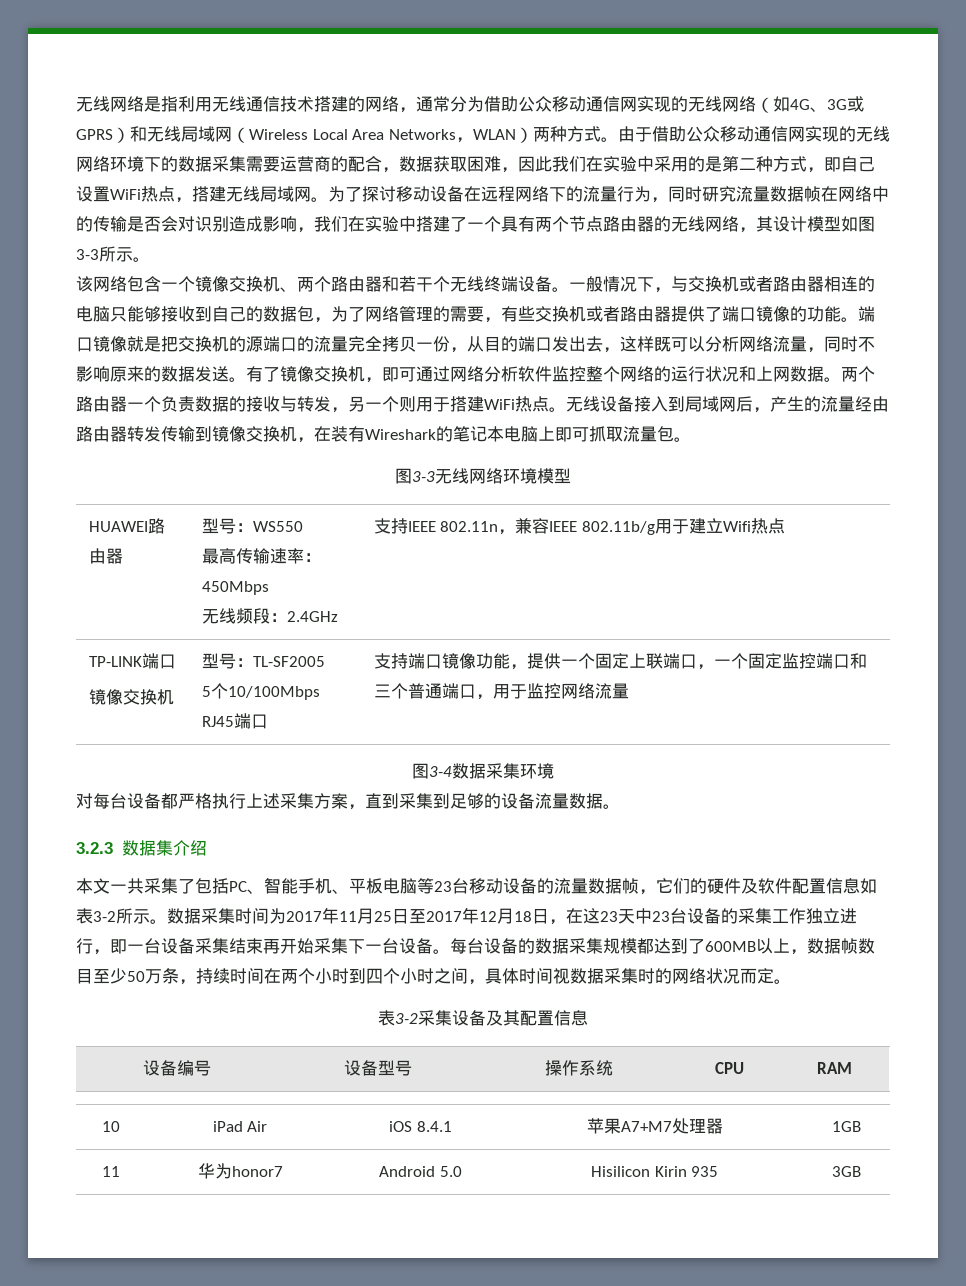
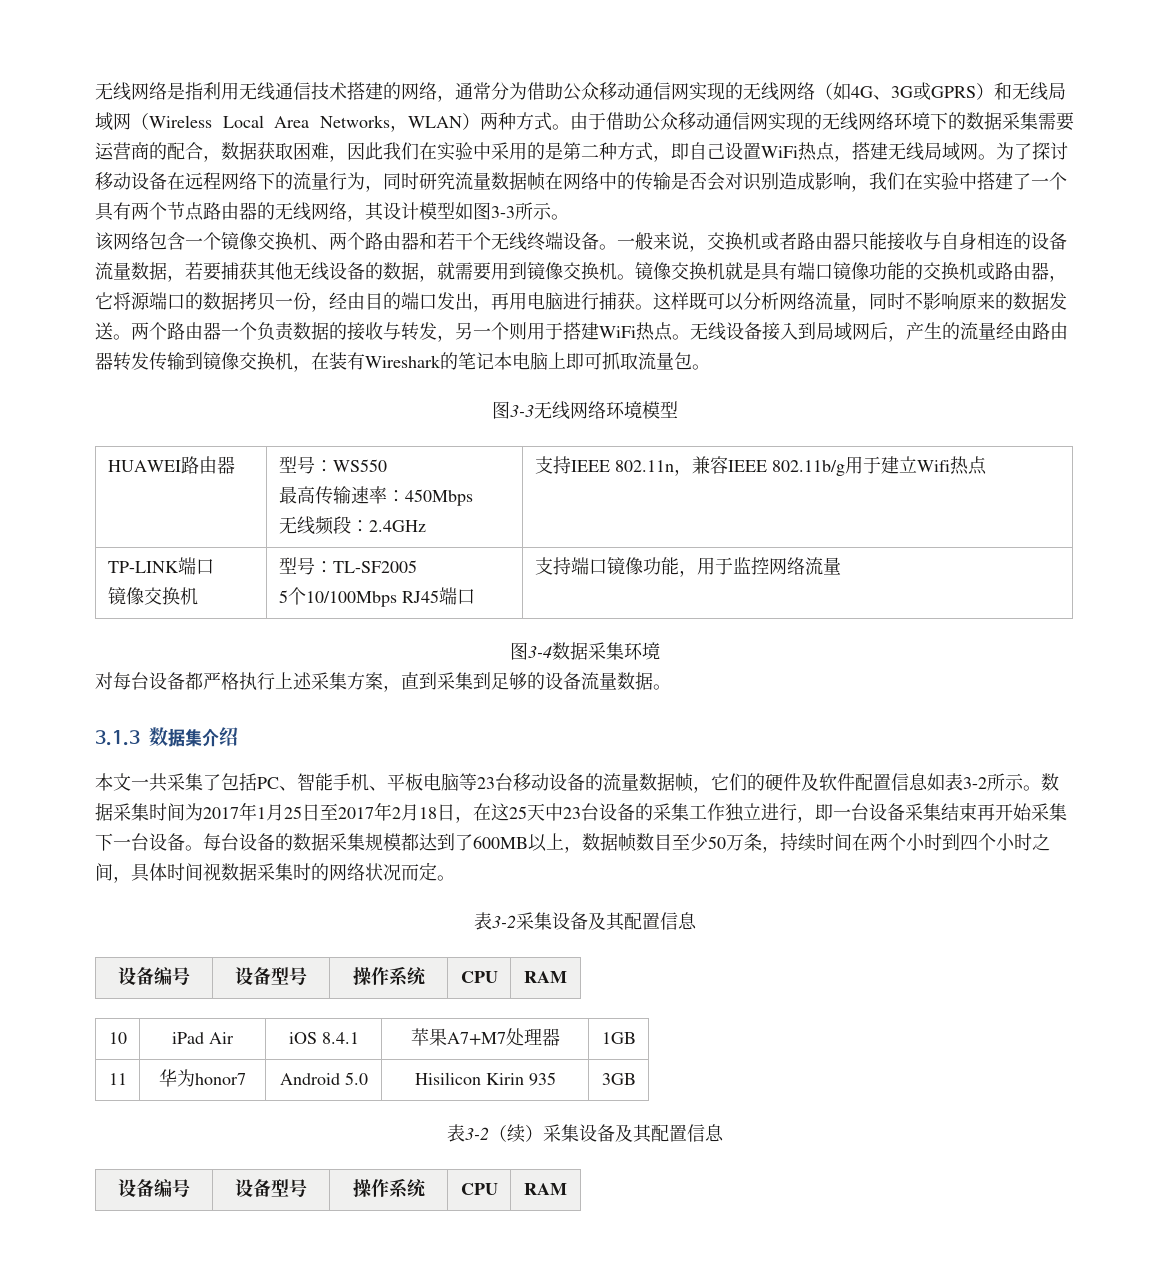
[603,276,875,293] [76,306,875,323] [76,336,382,352] 情况下，与交换机或者路由器相连的电脑只能够接收到自己的数据包，为了网络管理的需要，有些交换机或者路由器提供了端口镜像的功能。端口镜像就是把交换机的源端口的流量完全 -> [653,232,1067,252] [95,262,1067,282] [95,292,239,310] 来说，交换机或者路由器只能接收与自身相连的设备流量数据，若要捕获其他无线设备的数据，就需要用到镜像交换机。镜像交换机就是具有端口镜像功能的交换机或路由器，它将源端口的数据
[467,336,484,352] 从 -> [329,292,365,310] 经由
[586,336,620,353] 去， -> [473,292,653,312] ，再用电脑进行捕获。
[246,366,841,383] 有了镜像交换机，即可通过网络分析软件监控整个网络的运行状况和上网数据。 -> (131, 337) none
[526,653,867,670] [373,683,493,700] 提供一个固定上联端口，一个固定监控端口和三个普通端口， -> (697, 573) none
[76,842,113,854] 3.2.3 -> [95,730,140,746] 3.1.3
[339,911,357,922] 11 -> [257,807,266,819] 1
[479,911,497,922] 12 -> [392,807,401,819] 2
[600,911,618,922] 23 -> [509,806,527,819] 25
(861, 1171) none -> [446,1124,724,1143] [118,1179,190,1197] [235,1179,307,1197] [352,1178,426,1198] [460,1183,498,1195] [524,1183,567,1195] // 表3-2（续）采集设备及其配置信息 // 设备编号 | 设备型号 | 操作系统 | CPU | RAM

